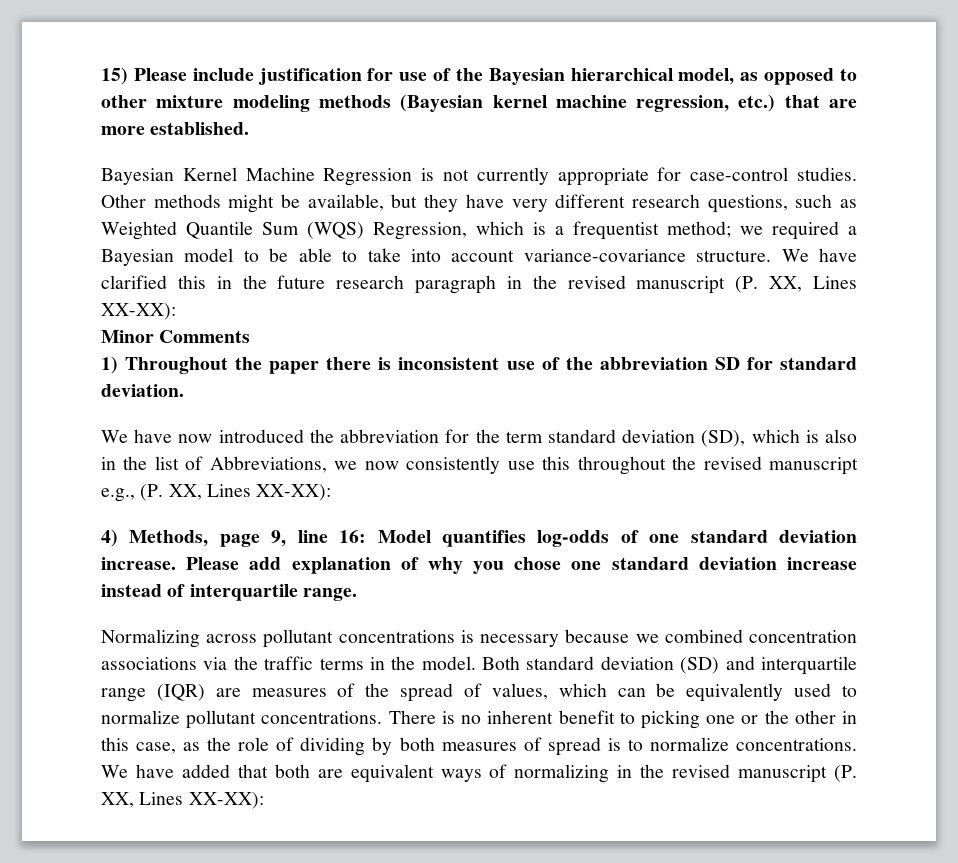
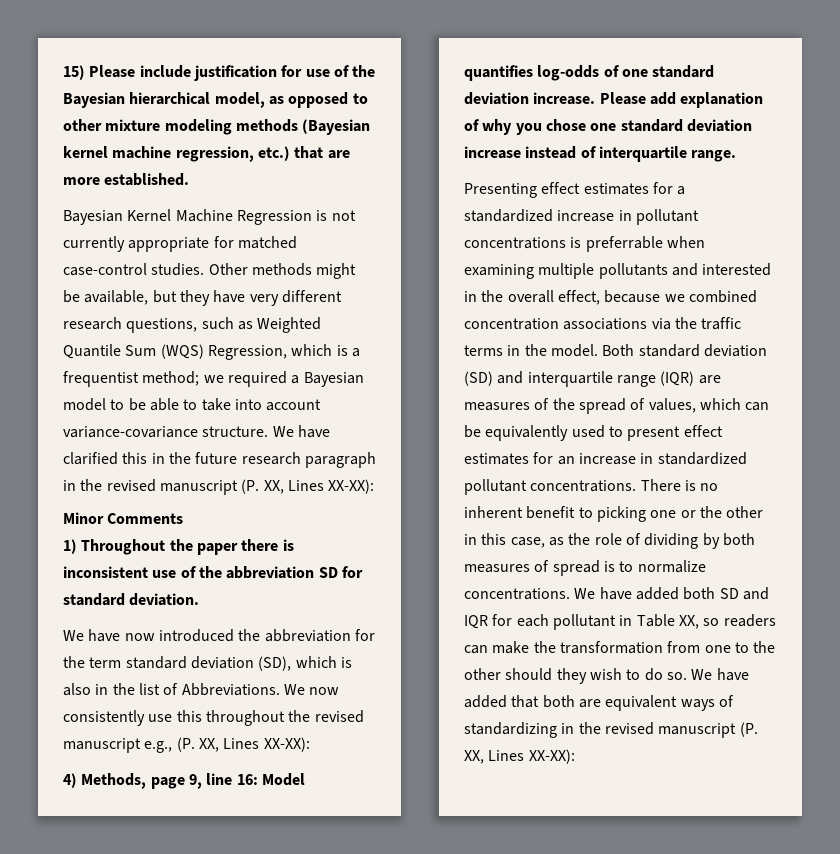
(682, 174) none -> [237,236,297,249] matched
[209,456,358,473] Abbreviations, we -> [181,683,305,696] Abbreviations. We
[101,629,560,648] Normalizing across pollutant concentrations is necessary -> [464,182,686,198] [464,209,699,225] [464,236,705,252] [464,263,772,279] [464,290,600,305] Presenting effect estimates for a standardized increase in pollutant concentrations is preferrable when examining multiple pollutants and interested in the overall effect,
[101,710,180,724] normalize -> [627,425,723,441] [464,452,747,465] present effect estimates for an increase in standardized
(230, 771) none -> [683,587,769,600] [464,614,776,630] [464,641,776,654] [464,668,749,684] [464,695,507,708] both SD and IQR for each pollutant in Table XX, so readers can make the transformation from one to the other should they wish to do so. We have added
[514,764,610,783] normalizing -> [464,722,557,738] standardizing

